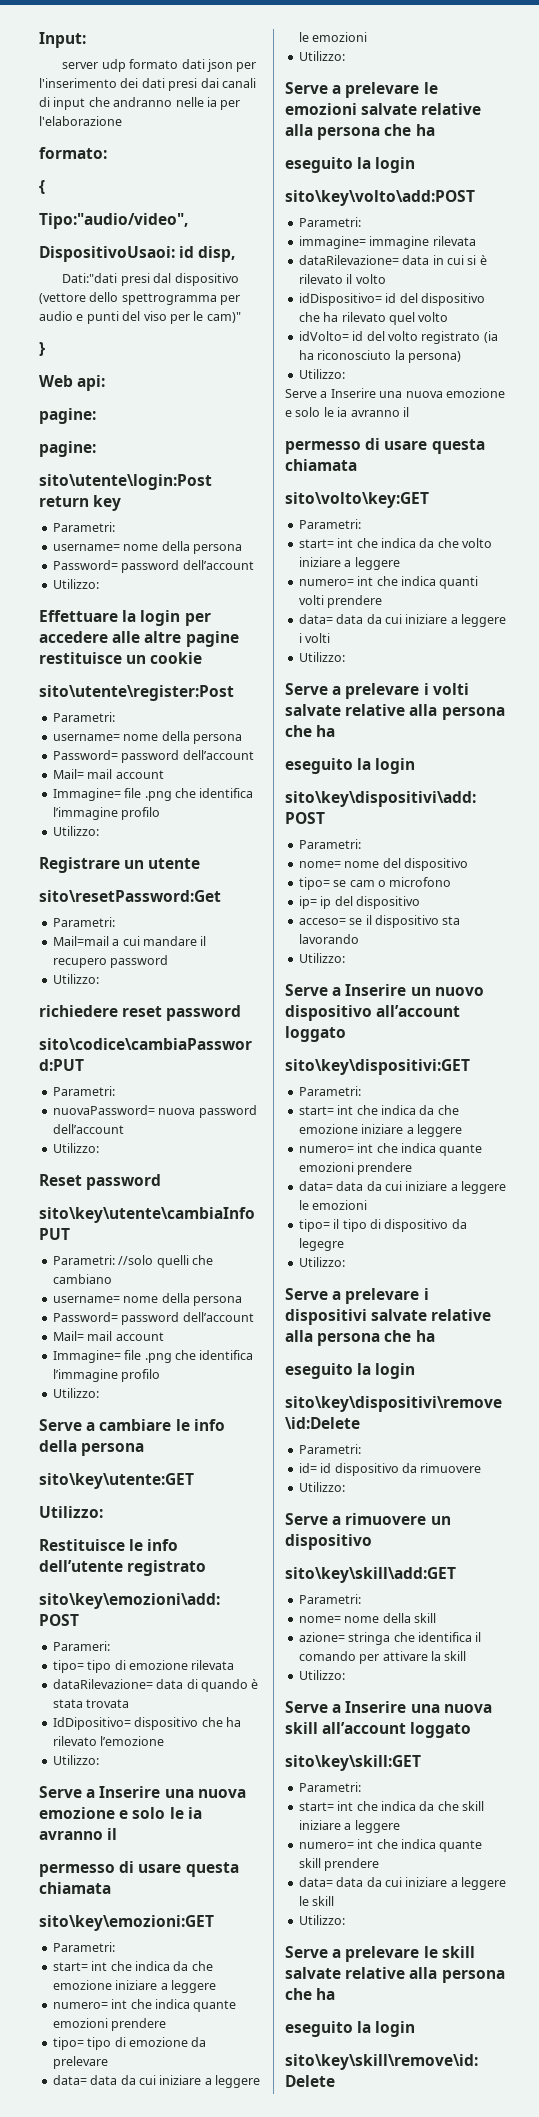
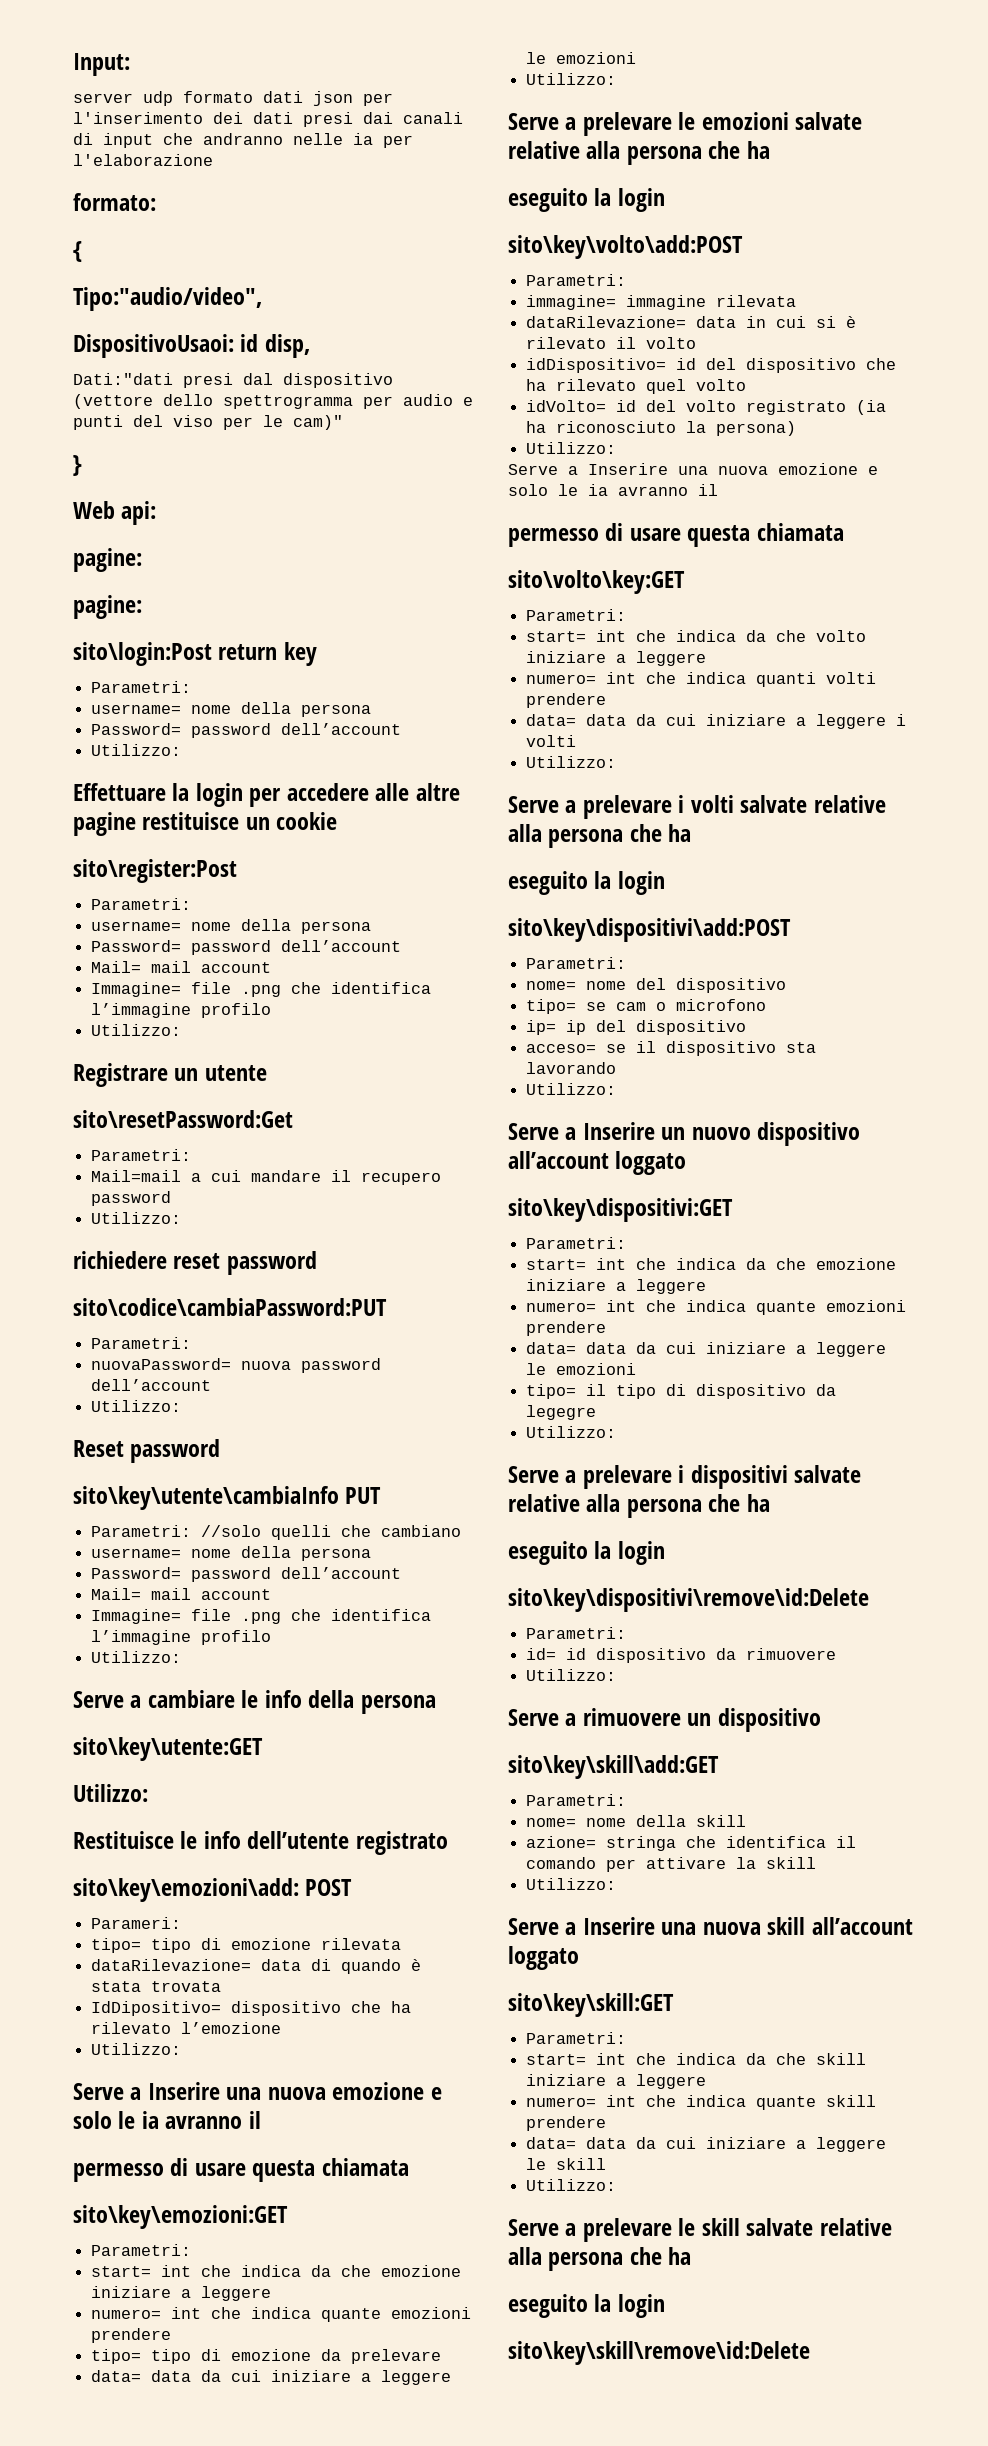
[39,474,212,490] sito\utente\login:Post -> [73,642,212,666] sito\login:Post
[39,685,234,701] sito\utente\register:Post -> [73,859,237,883] sito\register:Post

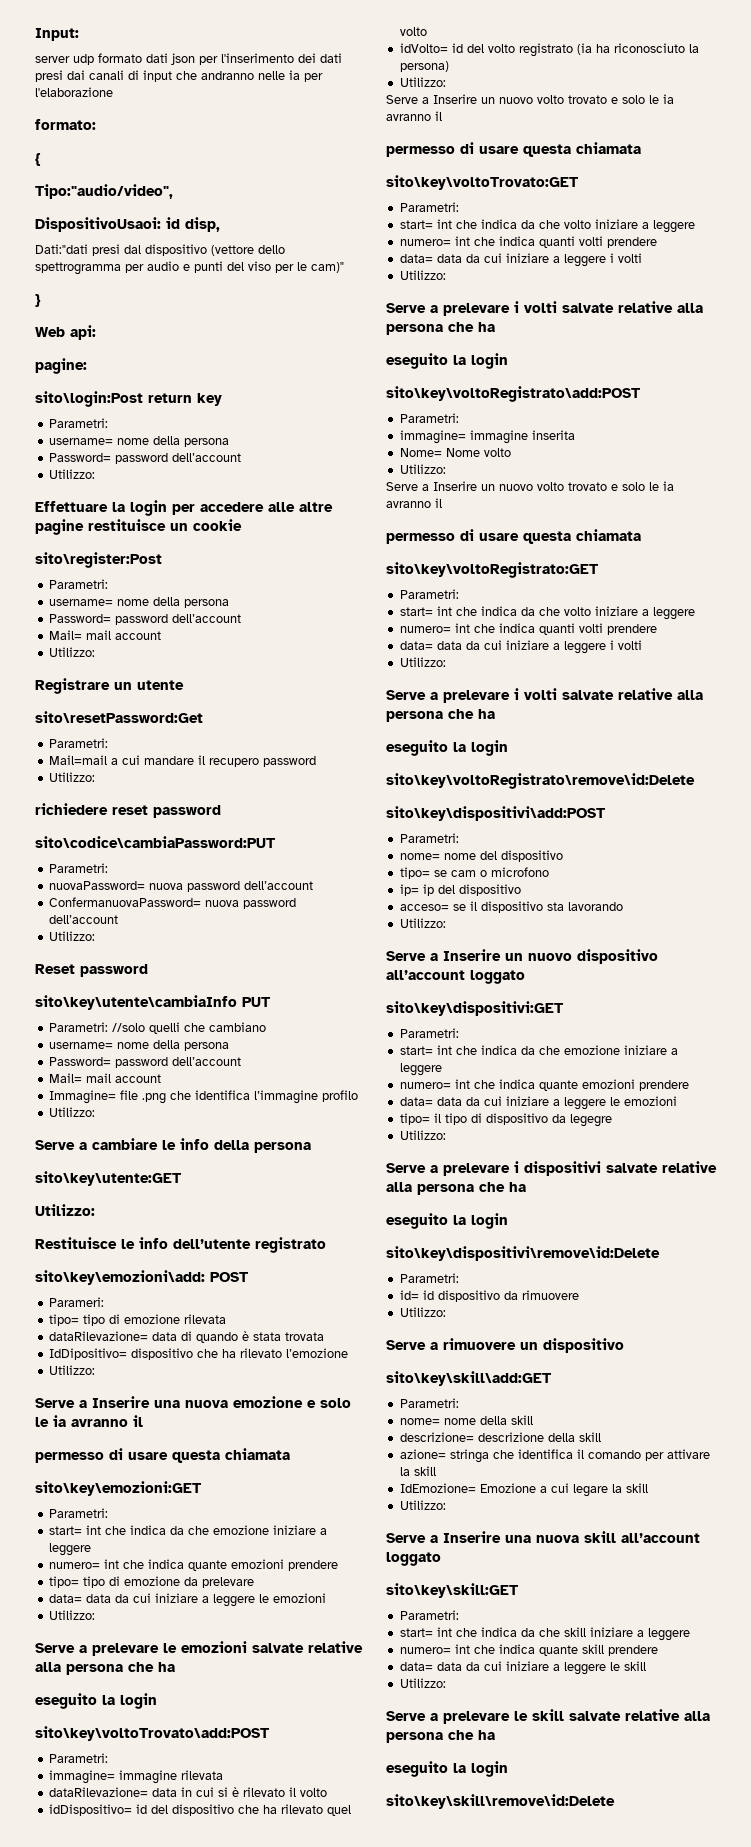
[73,595,142,619] // pagine: -> (87, 366) none
[91,982,432,997] [91,1003,272,1018] // Immagine= file .png che identifica l’immagine profilo -> (161, 635) none
(212, 1385) none -> [48,897,296,909] [48,915,118,924] // ConfermanuovaPassword= nuova password dell’account
[508,235,743,259] sito\key\volto\add:POST -> [35,1726,270,1741] sito\key\voltoTrovato\add:POST
[678,463,858,475] una nuova emozione -> [481,95,607,104] un nuovo volto trovato
[508,570,685,594] sito\volto\key:GET -> [386,175,579,190] sito\key\voltoTrovato:GET
(665, 883) none -> [386,386,641,402] [399,413,459,423] [399,430,575,444] [399,448,511,457] [399,464,446,474] [386,481,674,491] [386,498,442,508] [386,529,641,544] [386,562,599,578] [399,589,459,599] [399,606,695,620] [399,623,657,635] [399,640,642,654] [399,657,446,667] [386,688,703,703] [386,709,495,722] [386,740,508,756] [386,773,695,789] // sito\key\voltoRegistrato\add:POST // Parametri: // immagine= immagine inserita // Nome= Nome volto // Utilizzo: // Serve a Inserire un nuovo volto trovato e solo le ia avranno il // permesso di usare questa chiamata // sito\key\voltoRegistrato:GET // Parametri: // start= int che indica da che volto iniziare a leggere // numero= int che indica quanti volti prendere // data= data da cui iniziare a leggere i volti // Utilizzo: // Serve a prelevare i volti salvate relative alla persona che ha // eseguito la login // sito\key\voltoRegistrato\remove\id:Delete
(747, 1821) none -> [399,1432,601,1442] // descrizione= descrizione della skill
(817, 1863) none -> [399,1483,648,1497] // IdEmozione= Emozione a cui legare la skill

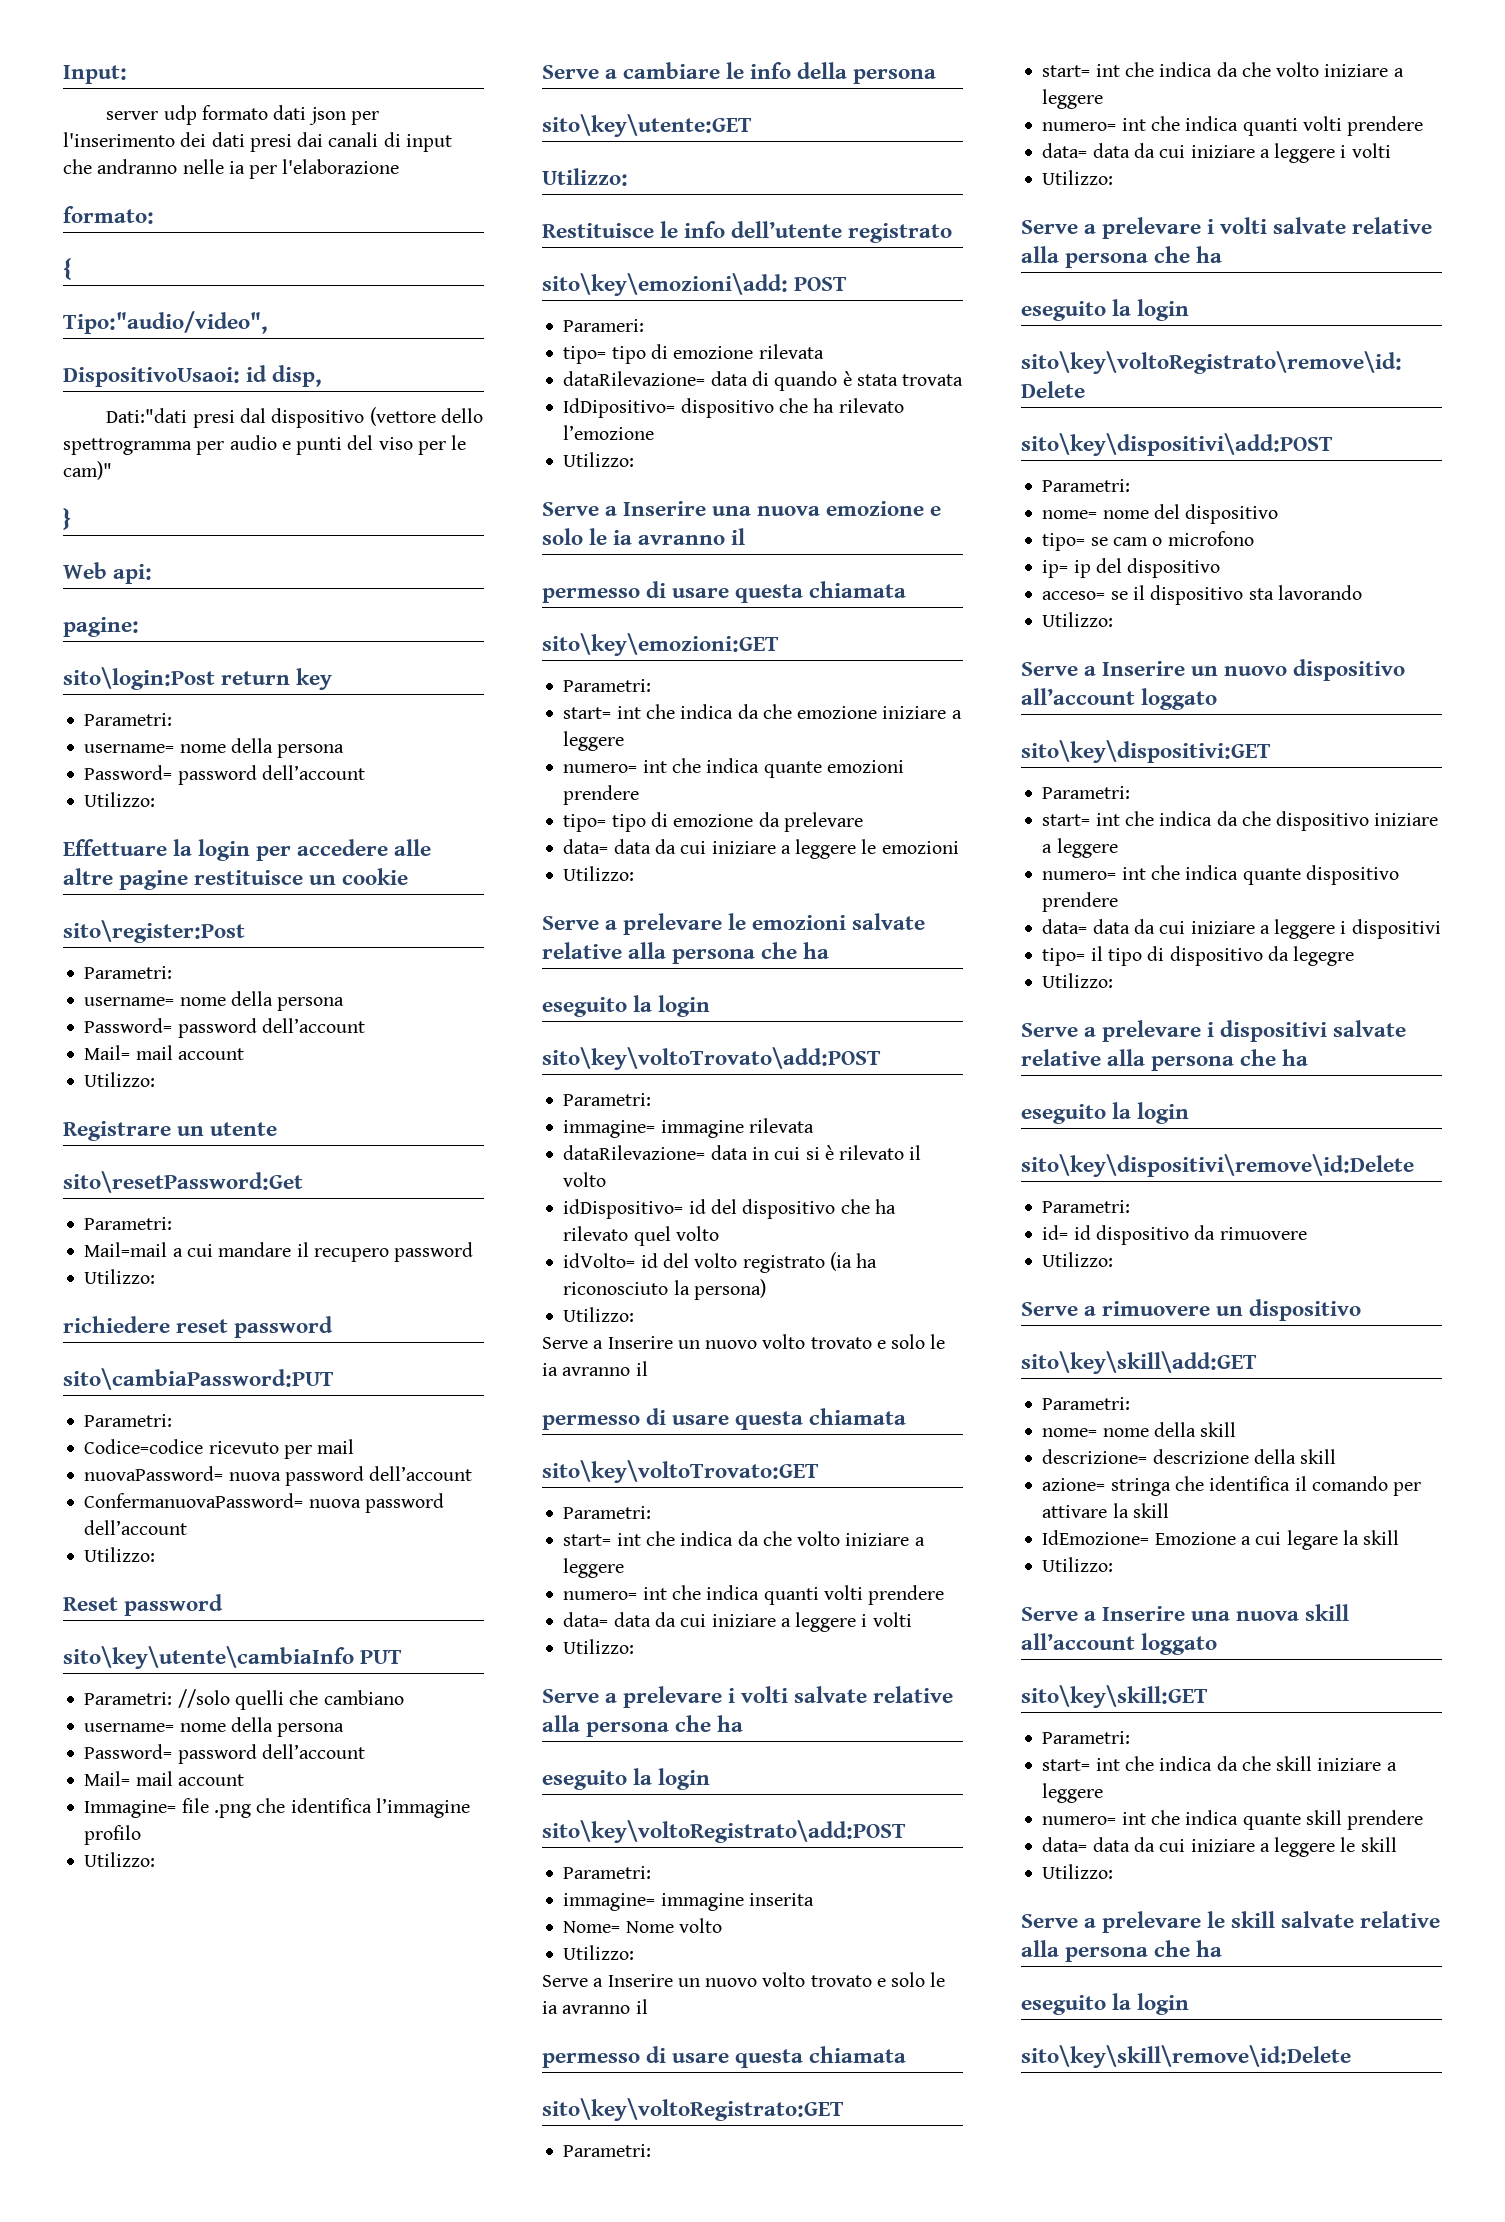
[35,836,276,848] [48,863,108,873] sito\codice\cambiaPassword:PUT // Parametri: -> [63,1368,334,1390] [84,1414,173,1427] [84,1439,355,1459] sito\cambiaPassword:PUT // Parametri: // Codice=codice ricevuto per mail
[563,1045,678,1055] [399,1063,442,1076] [399,1079,689,1091] [399,1096,677,1110] emozione iniziare a leggere // numero= int che indica quante emozioni prendere // data= data da cui iniziare a leggere le emozioni -> [1276,811,1439,831] [1042,838,1118,858] [1042,865,1399,885] [1042,892,1119,912] [1042,919,1441,939] dispositivo iniziare a leggere // numero= int che indica quante dispositivo prendere // data= data da cui iniziare a leggere i dispositivi

